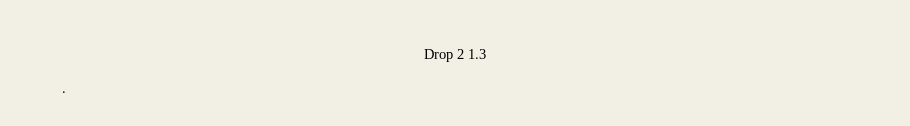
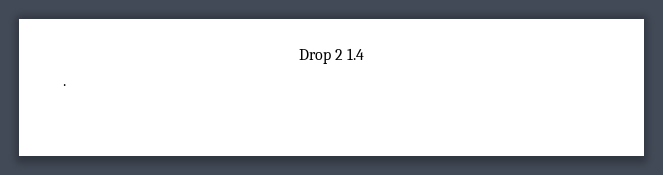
[468,49,486,59] 1.3 -> [347,48,365,60] 1.4

